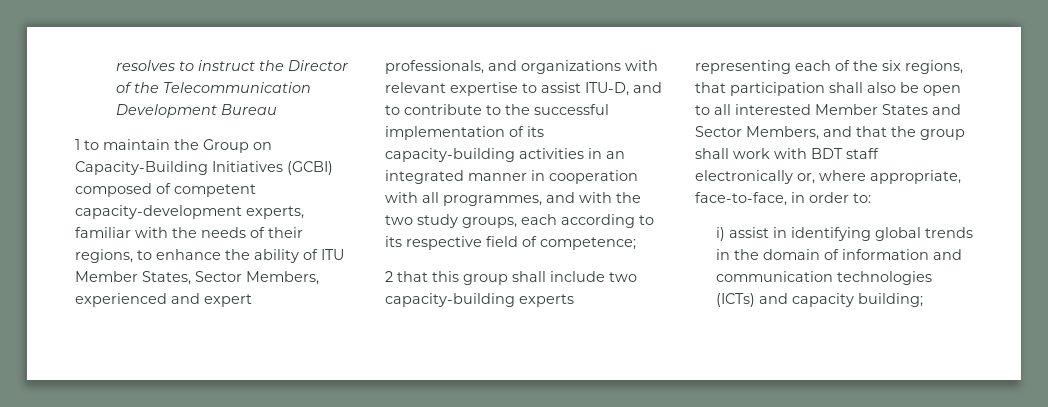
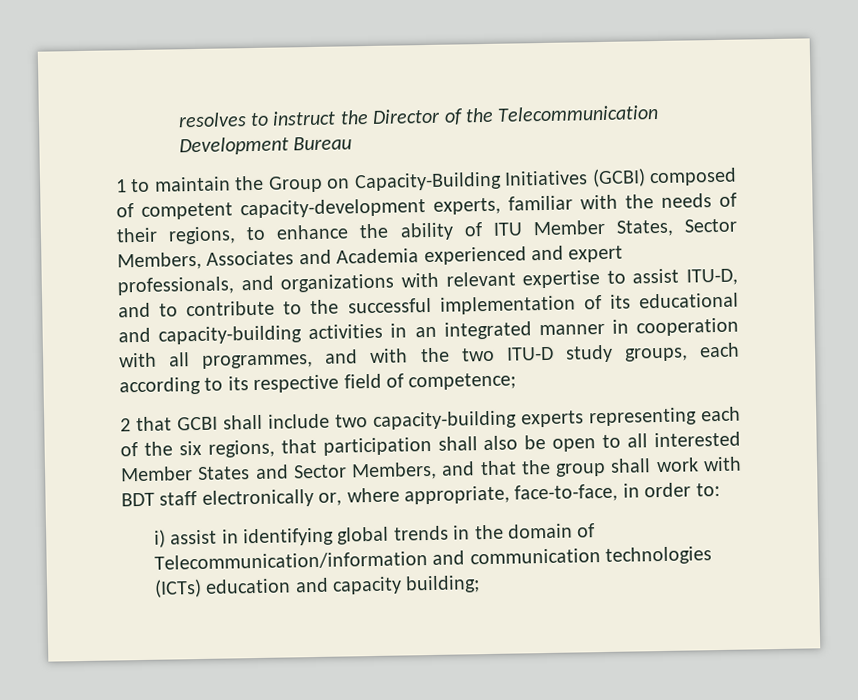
(319, 278) none -> [206,248,420,266] Associates and Academia
(544, 131) none -> [638,292,739,309] [118,327,151,343] educational and
(413, 220) none -> [505,346,554,361] ITU-D
[432,271,508,285] this group -> [177,416,218,431] GCBI
[841,249,929,260] information -> [153,551,428,571] Telecommunication/information
(755, 300) none -> [205,578,292,594] education

